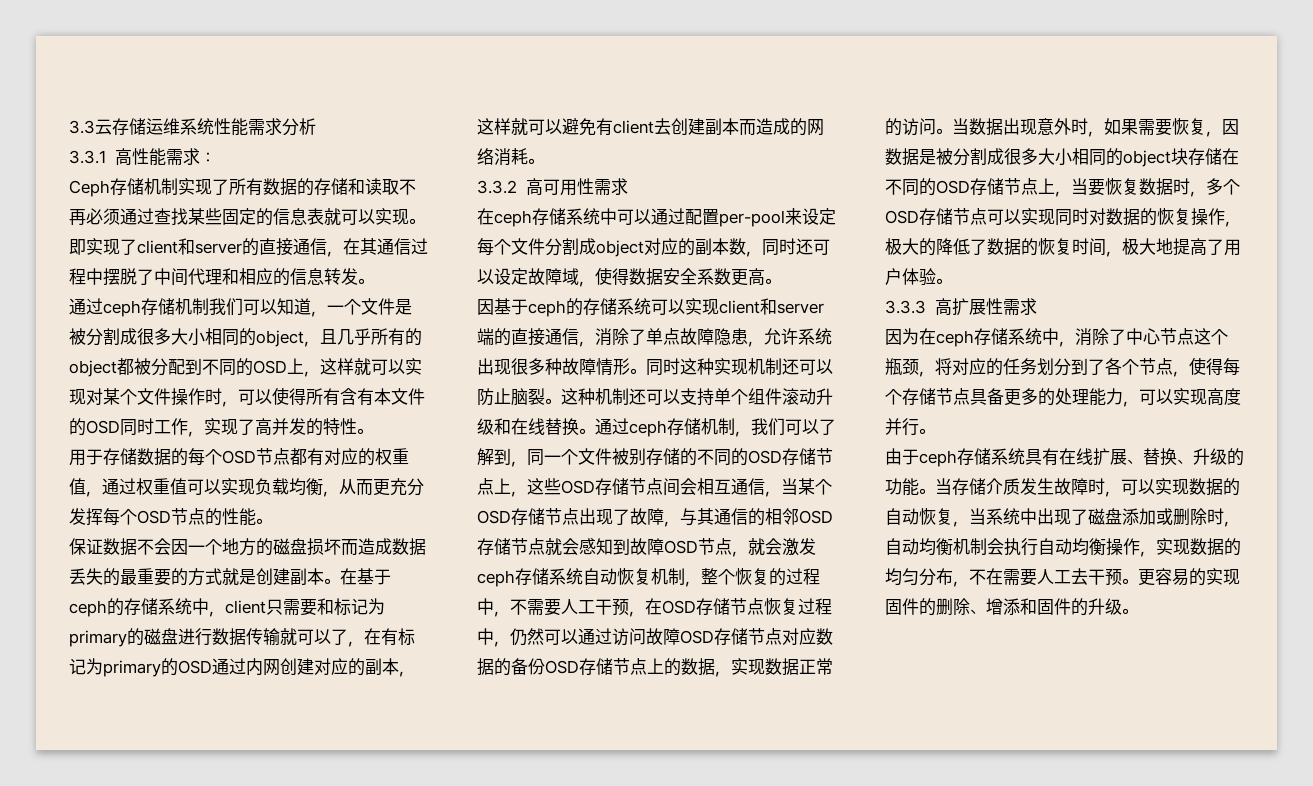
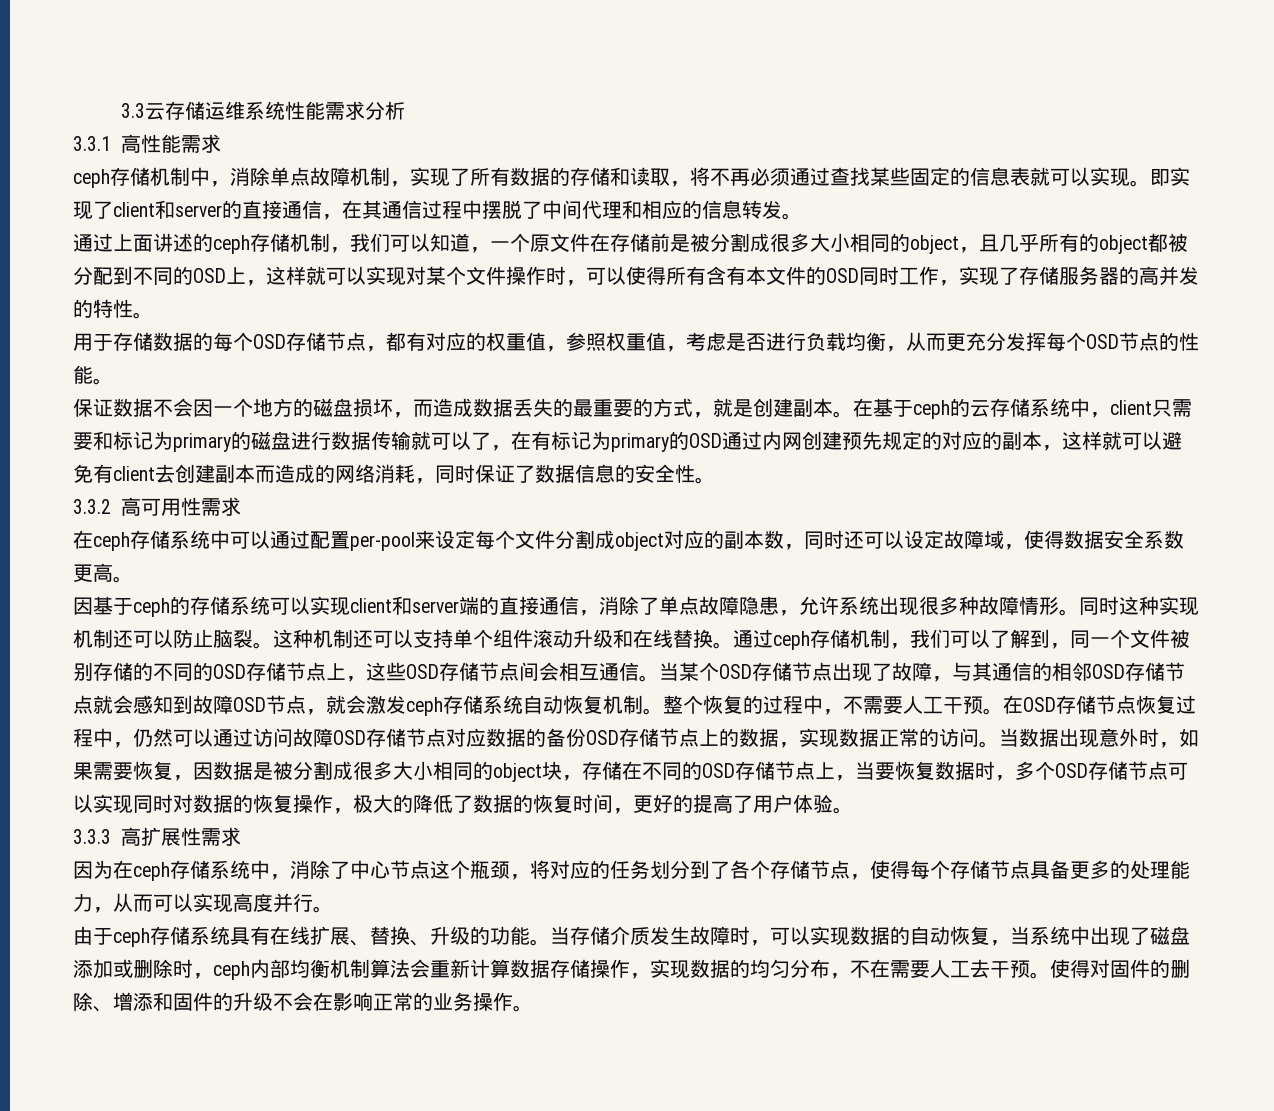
[199,152,216,163] [69,178,178,197] ： // Ceph存储机制 -> [73,167,410,188] // ceph存储机制中，消除单点故障机制，
(399, 187) none -> [670,167,710,187] ，将
[103,298,209,317] ceph存储机制 -> [113,233,350,254] 上面讲述的ceph存储机制，
[361,298,395,315] 文件 -> [530,233,670,252] 原文件在存储前
(255, 427) none -> [1019,266,1139,285] 存储服务器的
[256,448,290,465] 节点 -> [286,332,386,352] 存储节点，
[102,478,255,495] 通过权重值可以实现 -> [566,332,806,352] 参照权重值，考虑是否进行
(341, 546) none -> [393,412,413,418] ，
(222, 576) none -> [693,412,713,418] ，
(124, 607) none -> [970,400,990,417] 云
(314, 666) none -> [842,431,942,450] 预先规定的
(528, 156) none -> [415,464,695,484] ，同时保证了数据信息的安全性
[765,491,781,497] ， -> [639,675,659,682] 。
[685,581,701,587] ， -> [643,708,663,715] 。
[629,611,645,617] ， -> [983,708,1003,715] 。
(1188, 156) none -> [562,775,582,781] ，
[1122,238,1173,255] 极大地 -> [633,794,693,813] 更好的
(1139, 367) none -> [770,860,810,879] 存储
(1139, 404) none -> [113,893,153,912] 从而
[885,538,1106,556] 自动均衡机制会执行自动均衡 -> [213,959,590,980] ceph内部均衡机制算法会重新计算数据存储
[1138,568,1240,586] 更容易的实现 -> [1050,959,1110,978] 使得对
(1122, 606) none -> [273,992,513,1011] 不会在影响正常的业务操作

